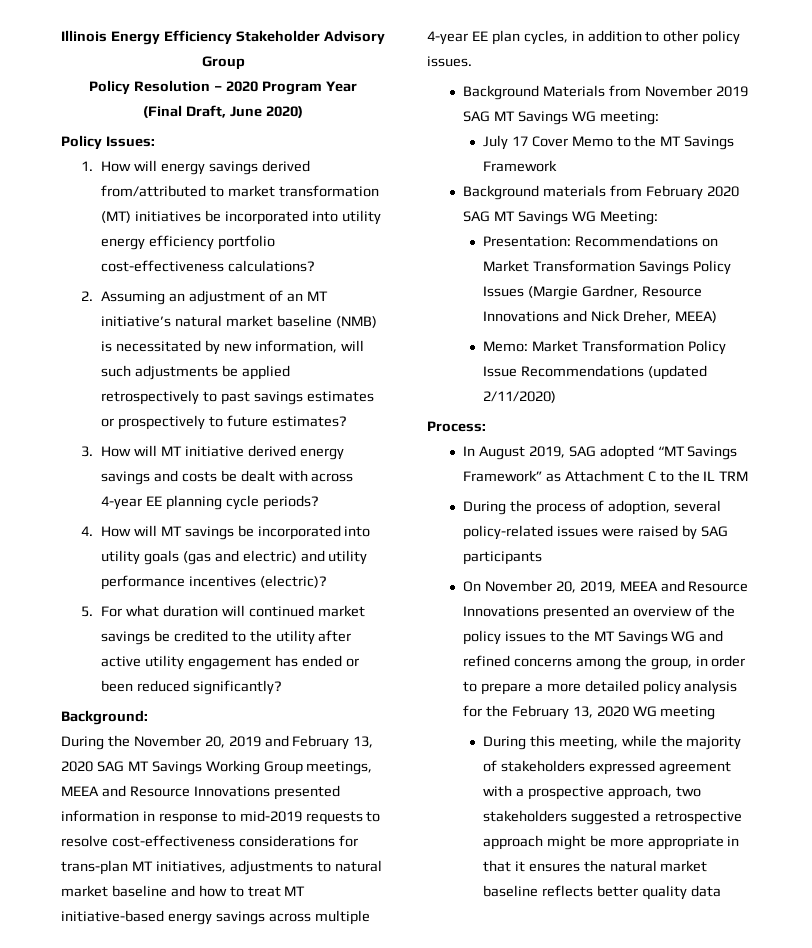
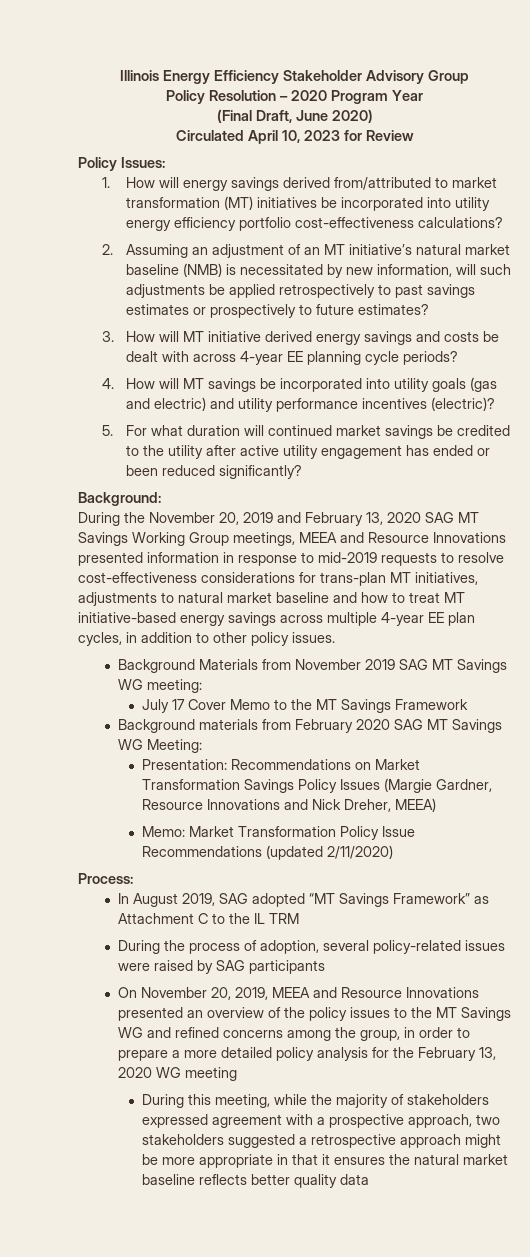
(303, 112) none -> [175,130,414,144] // Circulated April 10, 2023 for Review

